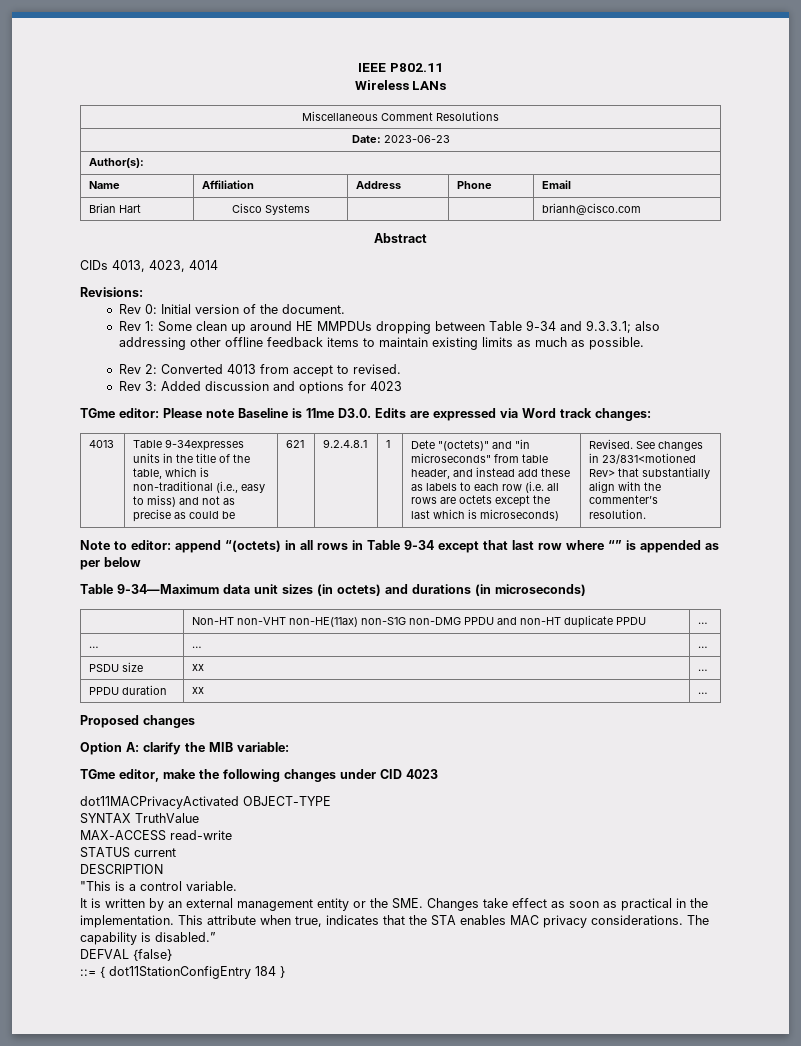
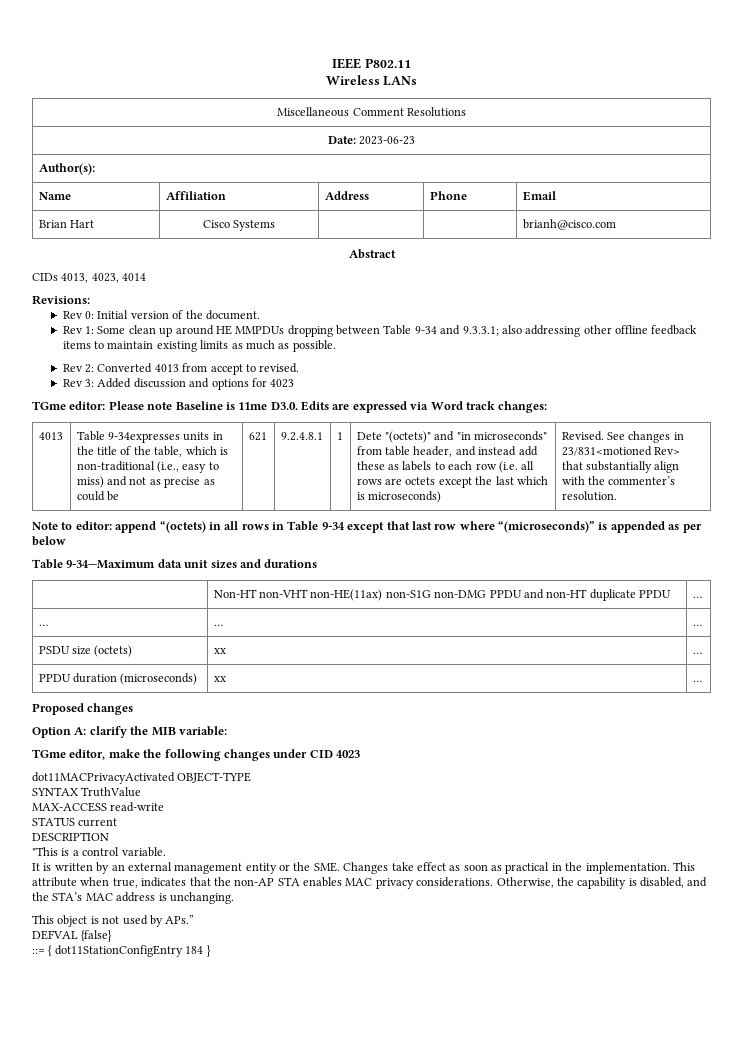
[608,540,622,550] “” -> [498,521,595,533] “(microseconds)”
[317,584,381,596] (in octets) -> (237, 564) none
[475,584,586,596] (in microseconds) -> (318, 563) none
(144, 667) none -> [94,645,133,657] (octets)
(168, 690) none -> [120,673,198,685] (microseconds)
(427, 920) none -> [234,878,275,886] non-AP
[687,915,709,925] [80,932,216,945] The capability is disabled.” -> [496,877,708,889] [32,892,234,904] [32,915,195,927] Otherwise, the capability is disabled, and the STA’s MAC address is unchanging. // This object is not used by APs.”

